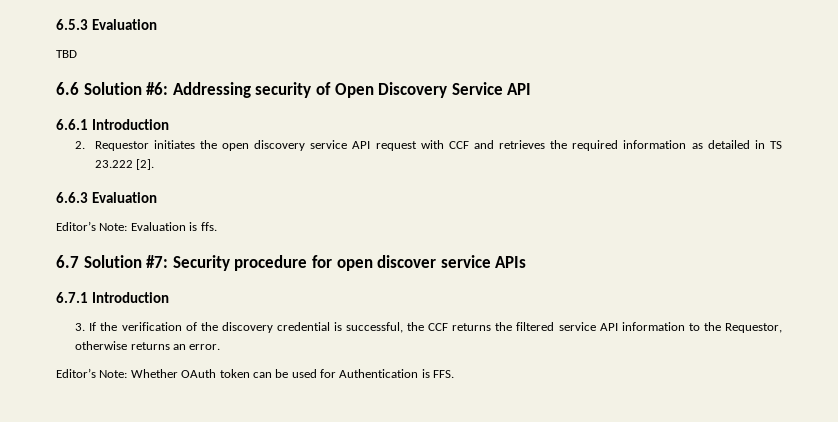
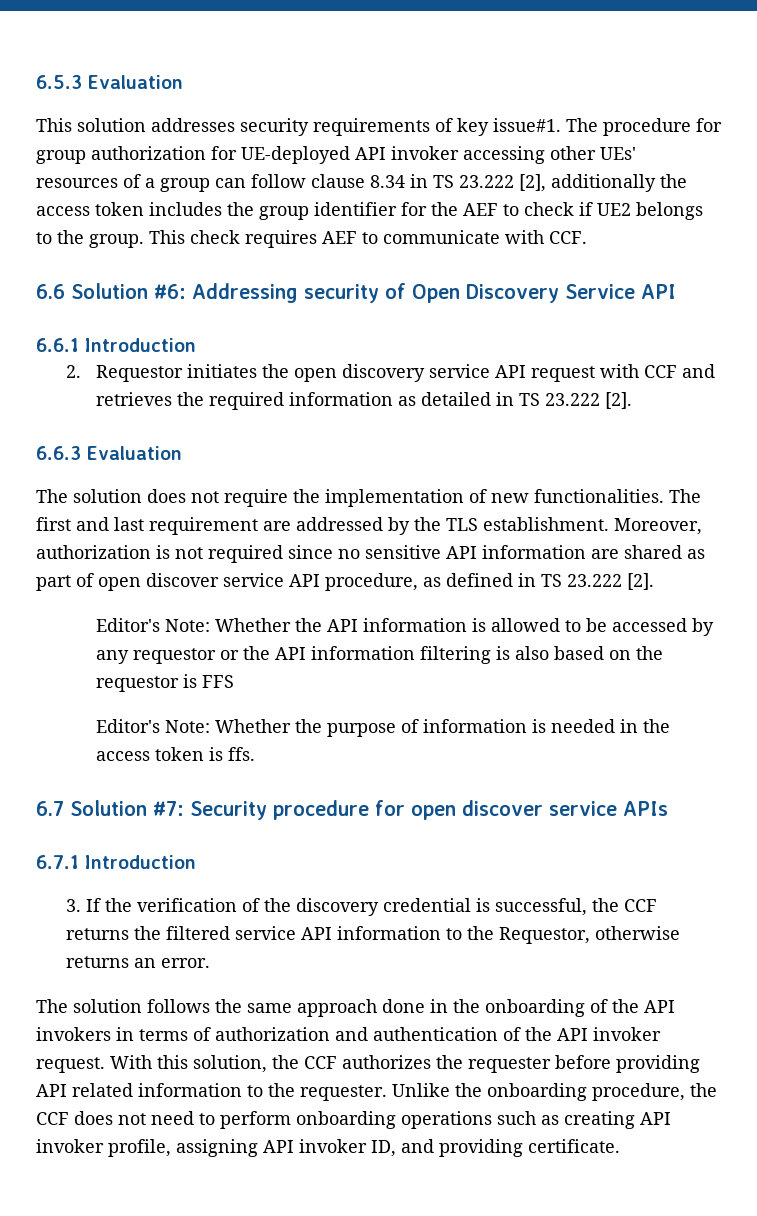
[56,50,77,58] TBD -> [36,118,722,136] [36,146,636,164] [36,174,687,192] [36,202,703,220] [36,230,587,248] This solution addresses security requirements of key issue#1. The procedure for group authorization for UE-deployed API invoker accessing other UEs' resources of a group can follow clause 8.34 in TS 23.222 [2], additionally the access token includes the group identifier for the AEF to check if UE2 belongs to the group. This check requires AEF to communicate with CCF.
[56,221,186,231] Editor’s Note: Evaluation -> [36,489,701,507] [36,517,702,535] [36,545,705,563] [36,573,654,591] [96,618,715,636] [96,646,664,664] [96,674,235,692] [96,719,671,737] [96,747,205,761] The solution does not require the implementation of new functionalities. The first and last requirement are addressed by the TLS establishment. Moreover, authorization is not required since no sensitive API information are shared as part of open discover service API procedure, as defined in TS 23.222 [2]. // Editor's Note: Whether the API information is allowed to be accessed by any requestor or the API information filtering is also based on the requestor is FFS // Editor's Note: Whether the purpose of information is needed in the access token
[56,368,455,378] Editor’s Note: Whether OAuth token can be used for Authentication is FFS. -> [36,999,675,1017] [36,1027,661,1041] [36,1055,700,1073] [36,1083,717,1101] [36,1111,671,1129] [36,1139,620,1157] The solution follows the same approach done in the onboarding of the API invokers in terms of authorization and authentication of the API invoker request. With this solution, the CCF authorizes the requester before providing API related information to the requester. Unlike the onboarding procedure, the CCF does not need to perform onboarding operations such as creating API invoker profile, assigning API invoker ID, and providing certificate.

